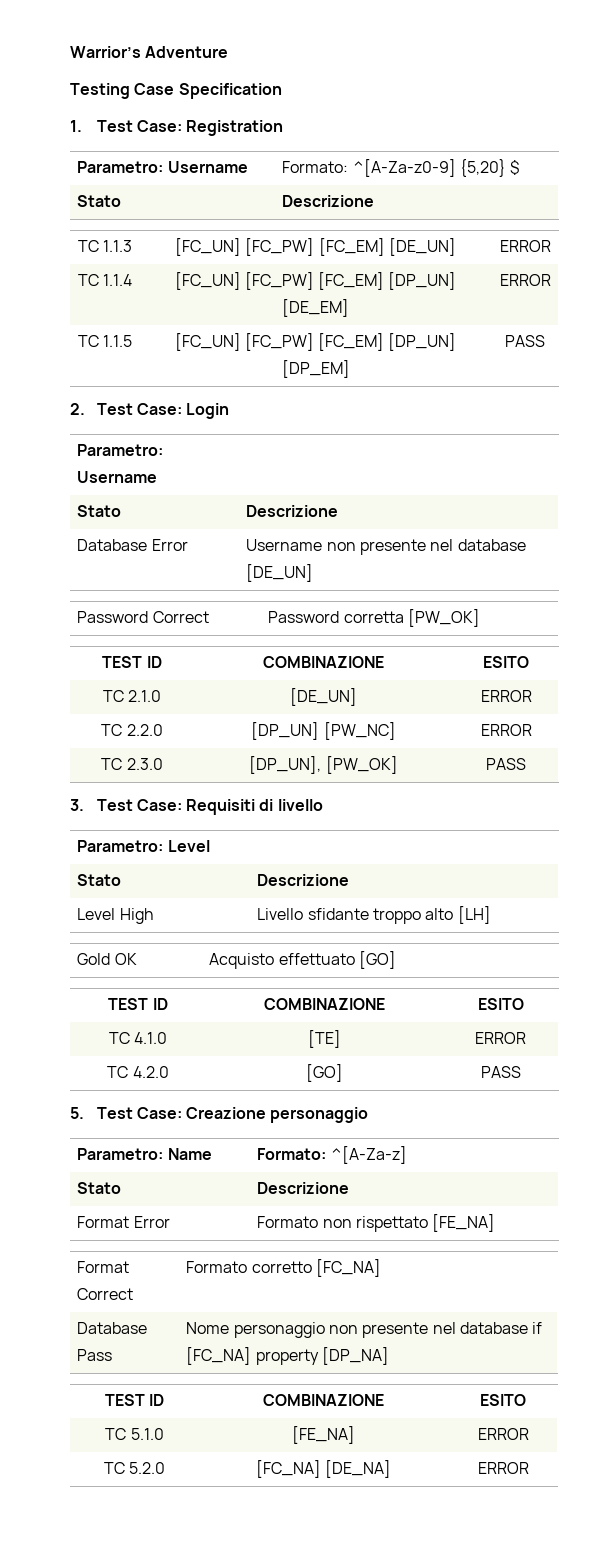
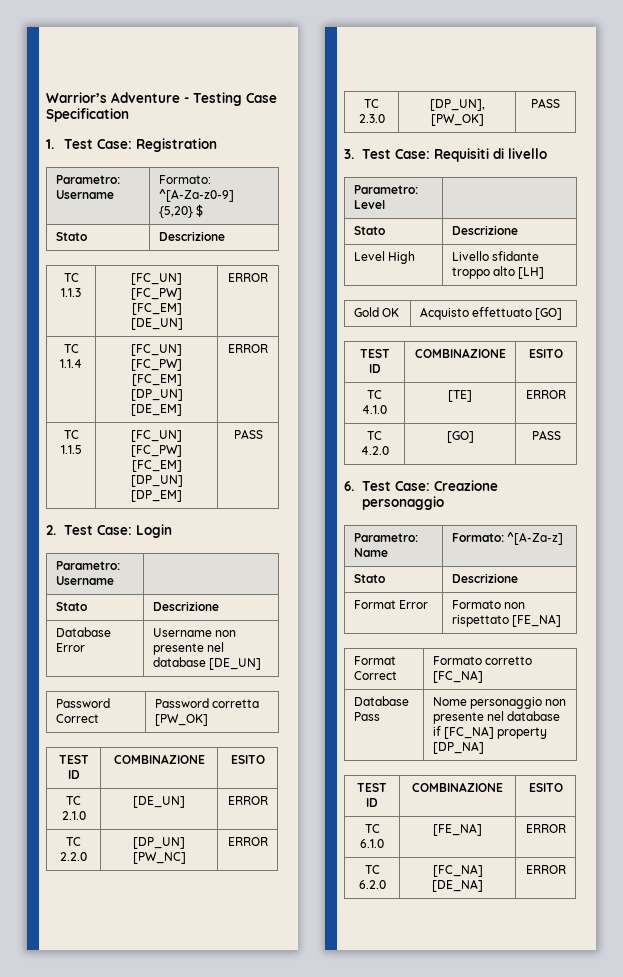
(229, 52) // -> [184,97,189,103] -
[70,1107,84,1119] 5. -> [344,481,354,491] 6.
[130,1428,164,1440] 5.1.0 -> [360,839,384,848] 6.1.0
[129,1462,166,1474] 5.2.0 -> [358,880,386,889] 6.2.0

